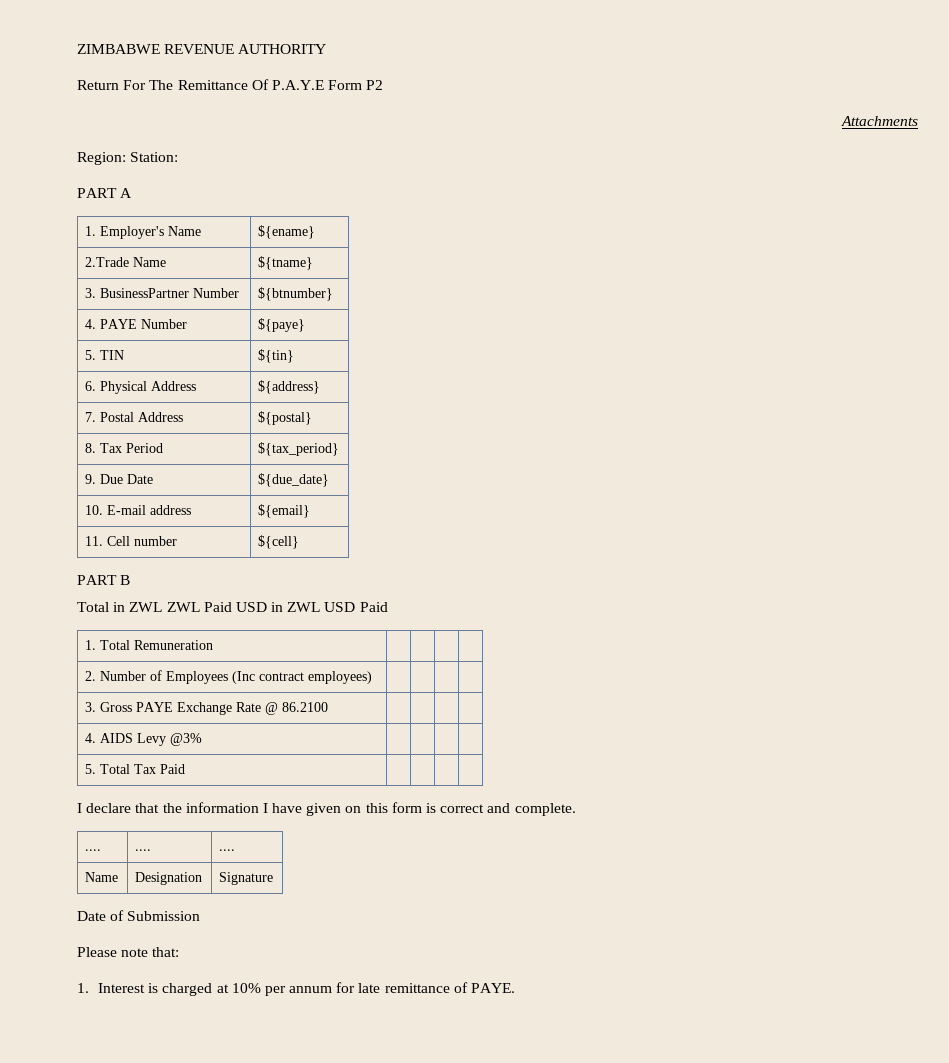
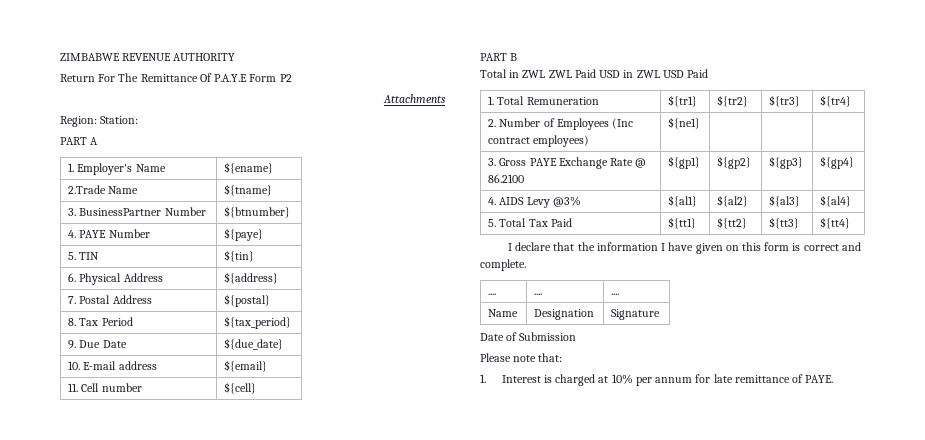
(214, 645) | | | -> [668,95,698,107] [717,95,749,107] [769,95,801,107] [820,95,852,107] ${tr1} | ${tr2} | ${tr3} | ${tr4}
(373, 677) none -> [668,117,701,129] ${ne1}
(329, 707) | | | -> [668,156,701,169] [717,156,752,169] [769,156,804,169] [820,156,855,169] ${gp1} | ${gp2} | ${gp3} | ${gp4}
(203, 739) | | | -> [668,195,698,207] [717,195,749,207] [769,195,801,207] [820,195,852,207] ${al1} | ${al2} | ${al3} | ${al4}
(186, 769) | | | -> [668,217,697,229] [717,217,748,229] [769,217,800,229] [820,217,851,229] ${tt1} | ${tt2} | ${tt3} | ${tt4}

